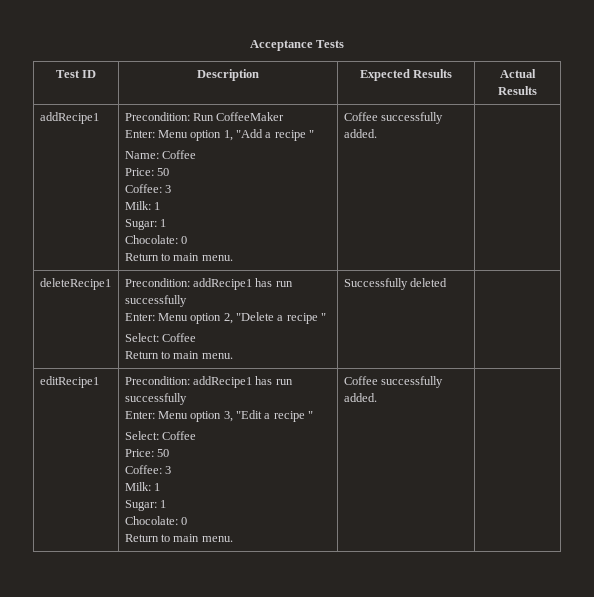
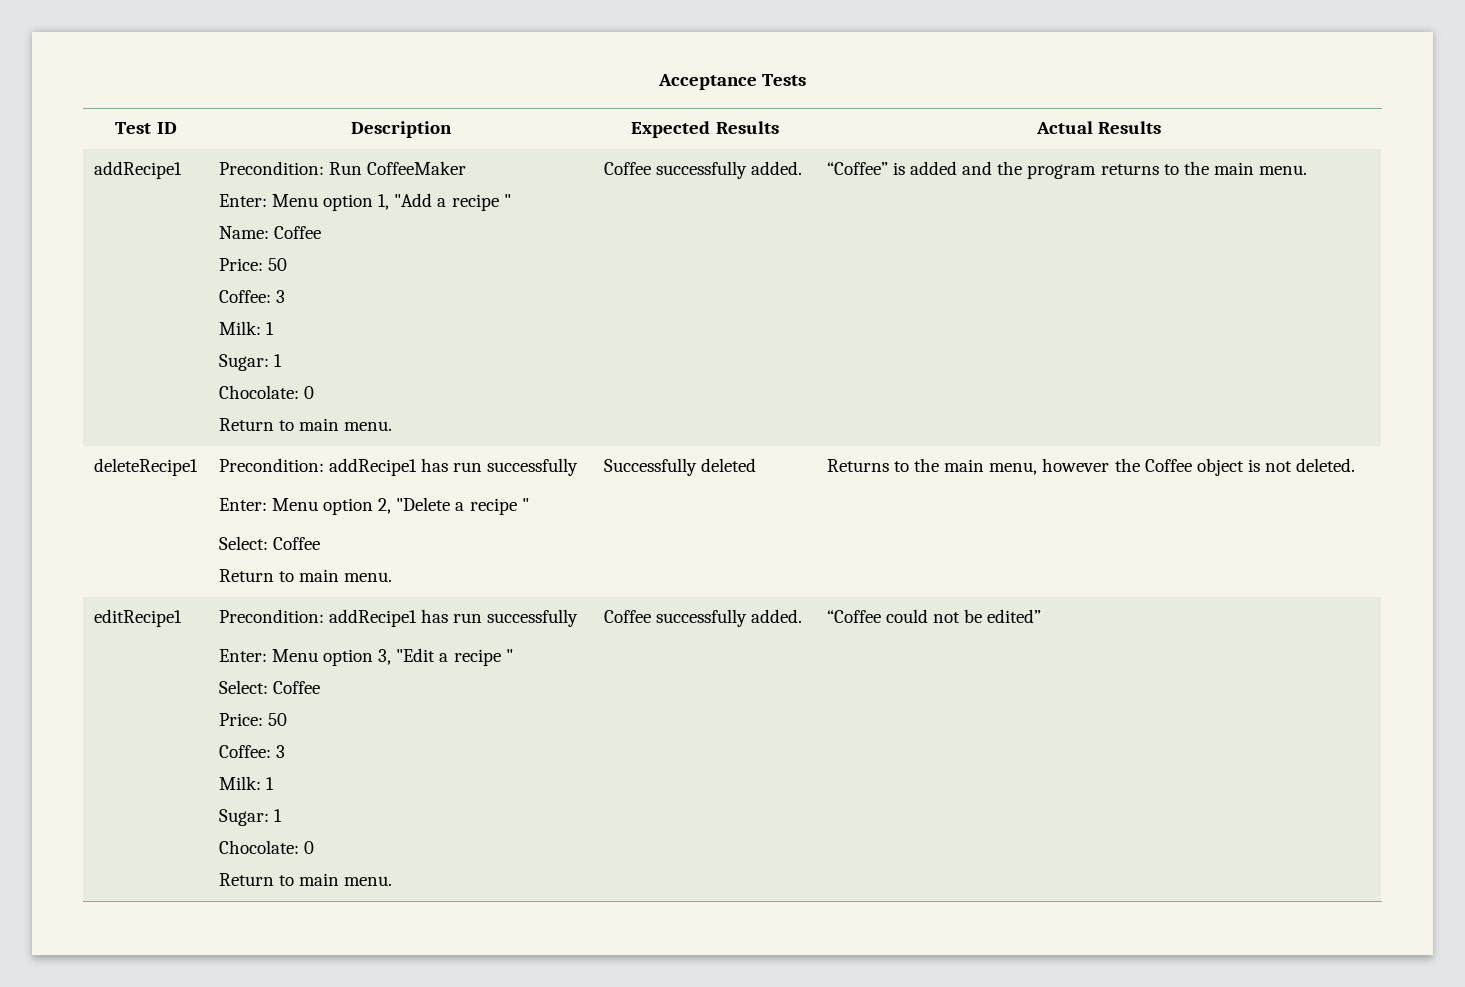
(377, 133) none -> [826,161,1308,179] “Coffee” is added and the program returns to the main menu.
(447, 282) none -> [826,458,1356,476] Returns to the main menu, however the Coffee object is not deleted.
(377, 397) none -> [826,609,1042,623] “Coffee could not be edited”

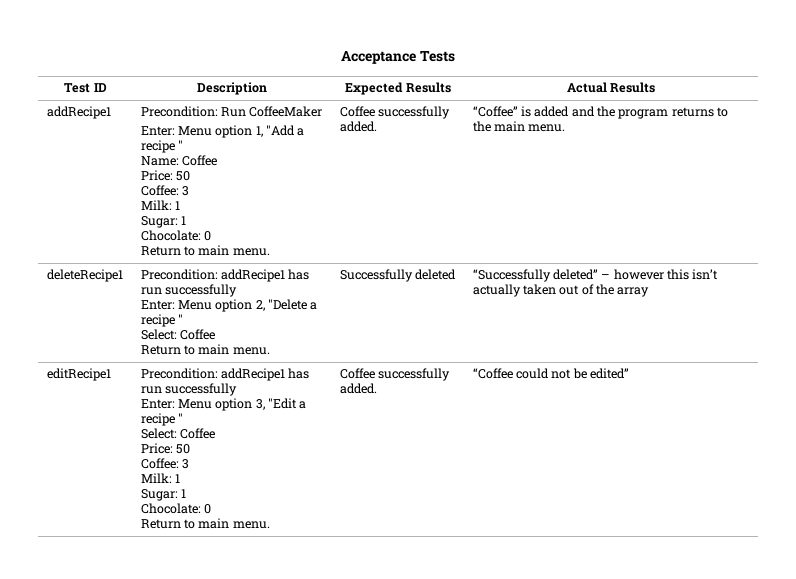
[826,458,1356,476] Returns to the main menu, however the Coffee object is not deleted. -> [472,269,719,282] [472,284,650,297] “Successfully deleted” – however this isn’t actually taken out of the array

